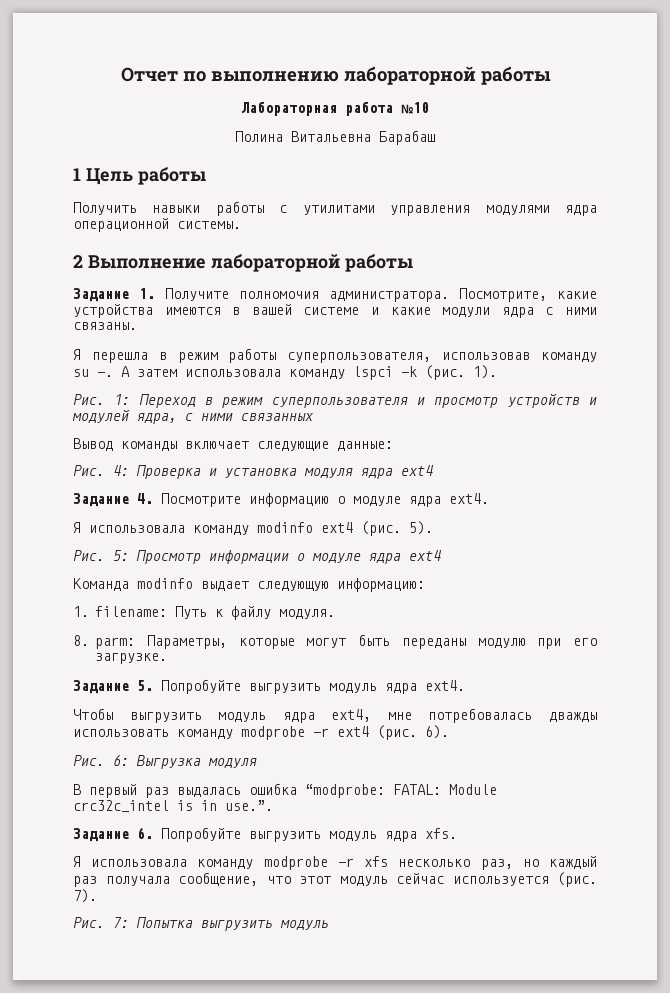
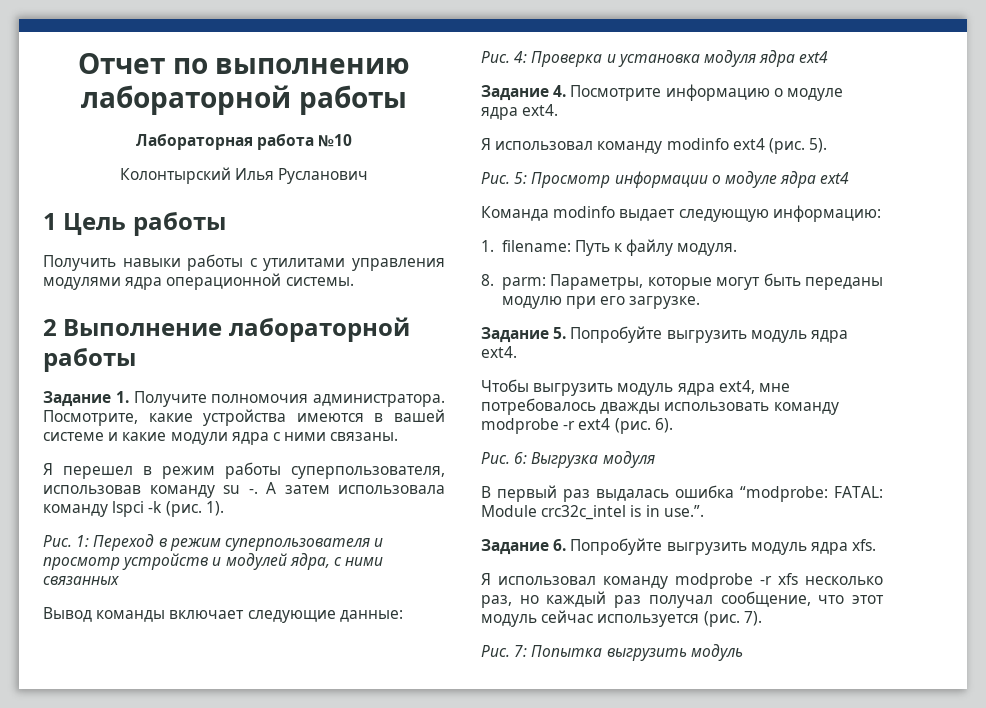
[235,130,435,145] Полина Витальевна Барабаш -> [119,167,369,184] Колонтырский Илья Русланович
[91,352,148,363] перешла -> [63,466,133,479] перешел
[89,525,185,533] использовала -> [495,141,594,150] использовал
[428,708,533,723] потребовалась -> [481,398,596,415] потребовалось
[91,859,188,867] использовала -> [498,576,596,585] использовал
[105,876,170,886] получала -> [648,595,713,608] получал

